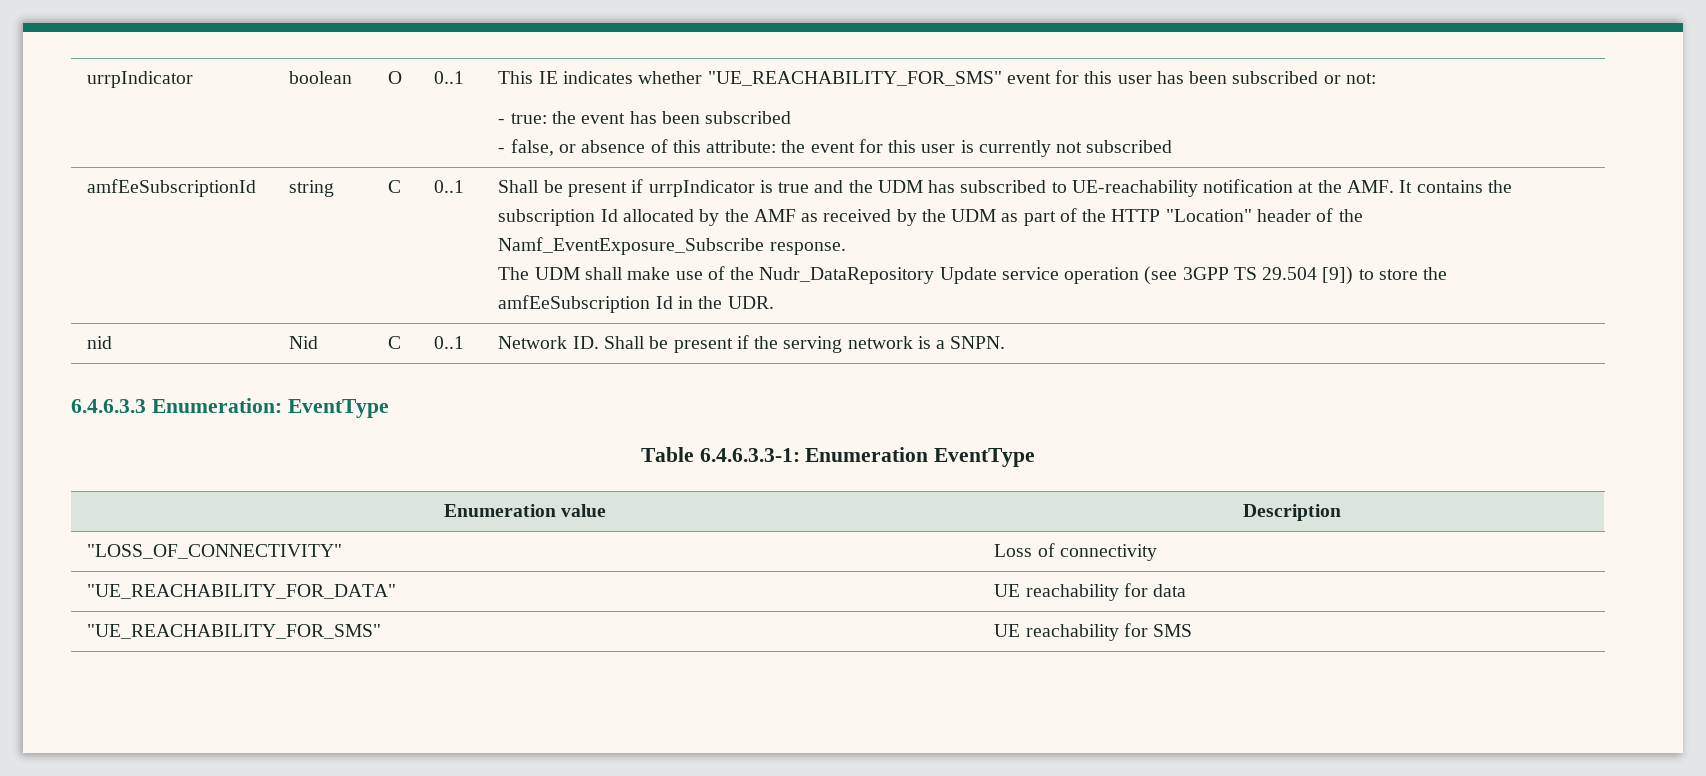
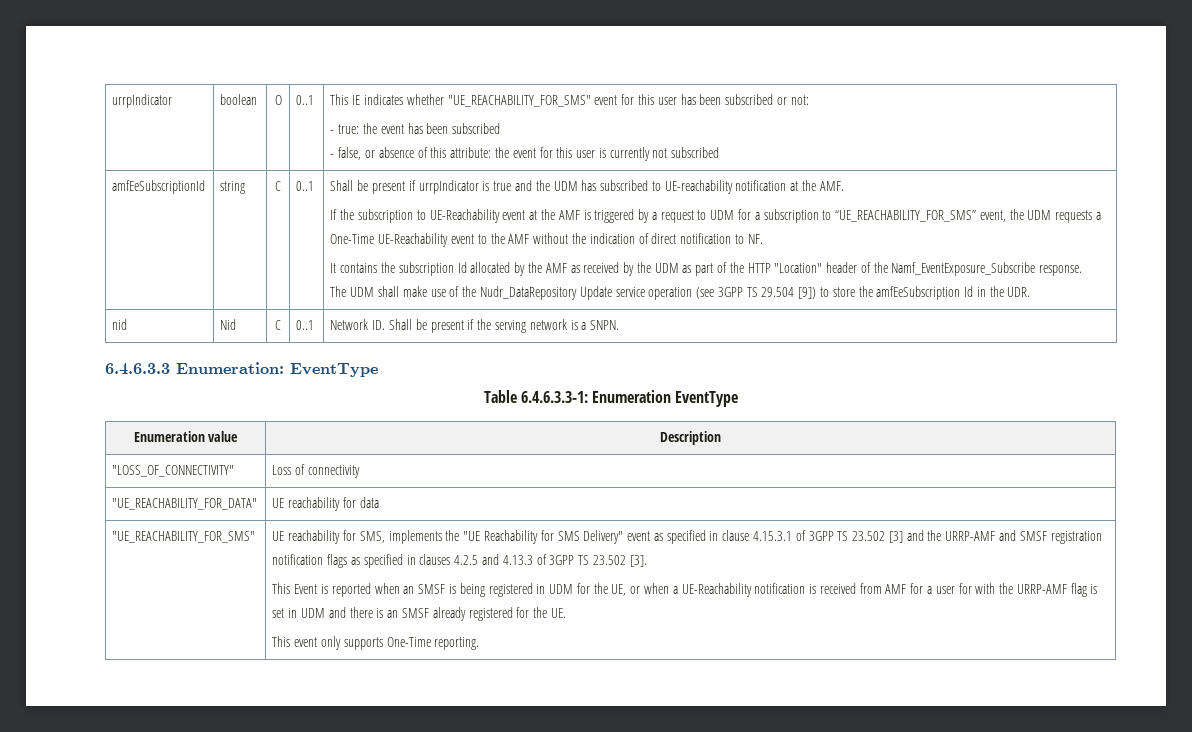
(1394, 186) none -> [330,209,1101,223] [330,233,763,247] // If the subscription to UE-Reachability event at the AMF is triggered by a request to UDM for a subscription to “UE_REACHABILITY_FOR_SMS” event, the UDM requests a One-Time UE-Reachability event to the AMF without the indication of direct notification to NF. //
[1153,624,1193,637] SMS -> [359,530,1102,544] [272,554,647,568] [272,583,1098,597] [272,607,566,621] [272,636,480,650] SMS, implements the "UE Reachability for SMS Delivery" event as specified in clause 4.15.3.1 of 3GPP TS 23.502 [3] and the URRP-AMF and SMSF registration notification flags as specified in clauses 4.2.5 and 4.13.3 of 3GPP TS 23.502 [3]. // This Event is reported when an SMSF is being registered in UDM for the UE, or when a UE-Reachability notification is received from AMF for a user for with the URRP-AMF flag is set in UDM and there is an SMSF already registered for the UE. // This event only supports One-Time reporting.

